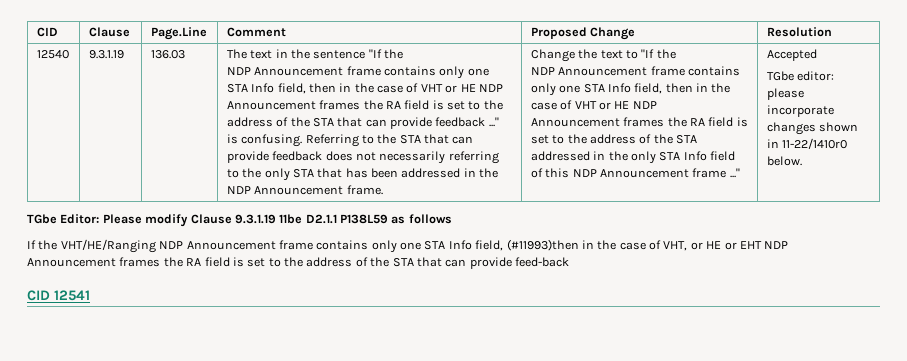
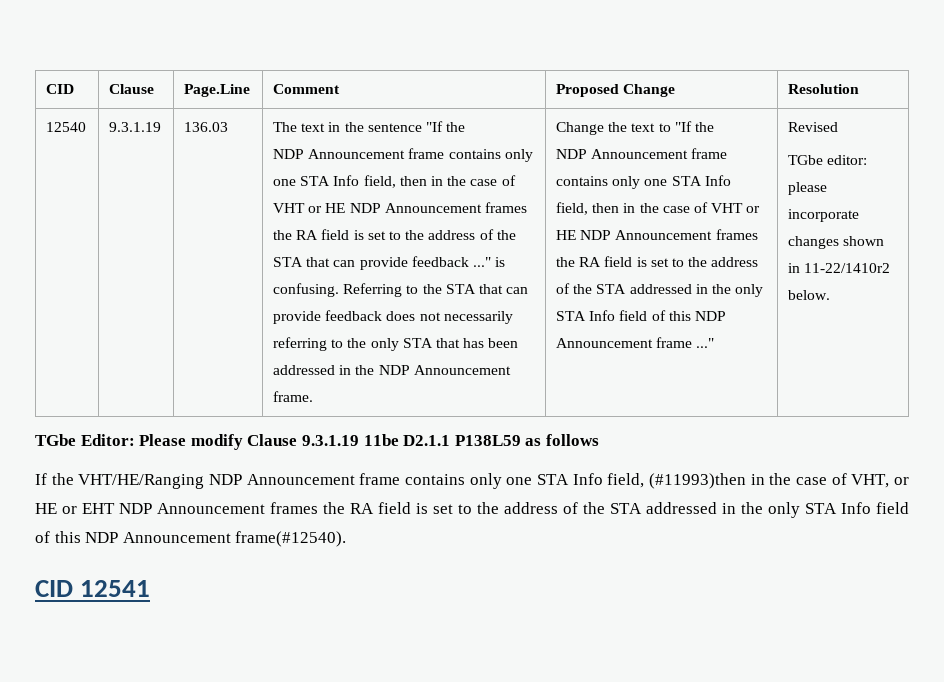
[766,49,817,61] Accepted -> [788,122,839,132] Revised
[782,138,848,149] 11-22/1410r0 -> [804,263,891,273] 11-22/1410r2
[416,257,569,269] that can provide feed-back -> [646,502,909,518] [35,531,347,547] addressed in the only STA Info field of this NDP Announcement frame(#12540).

